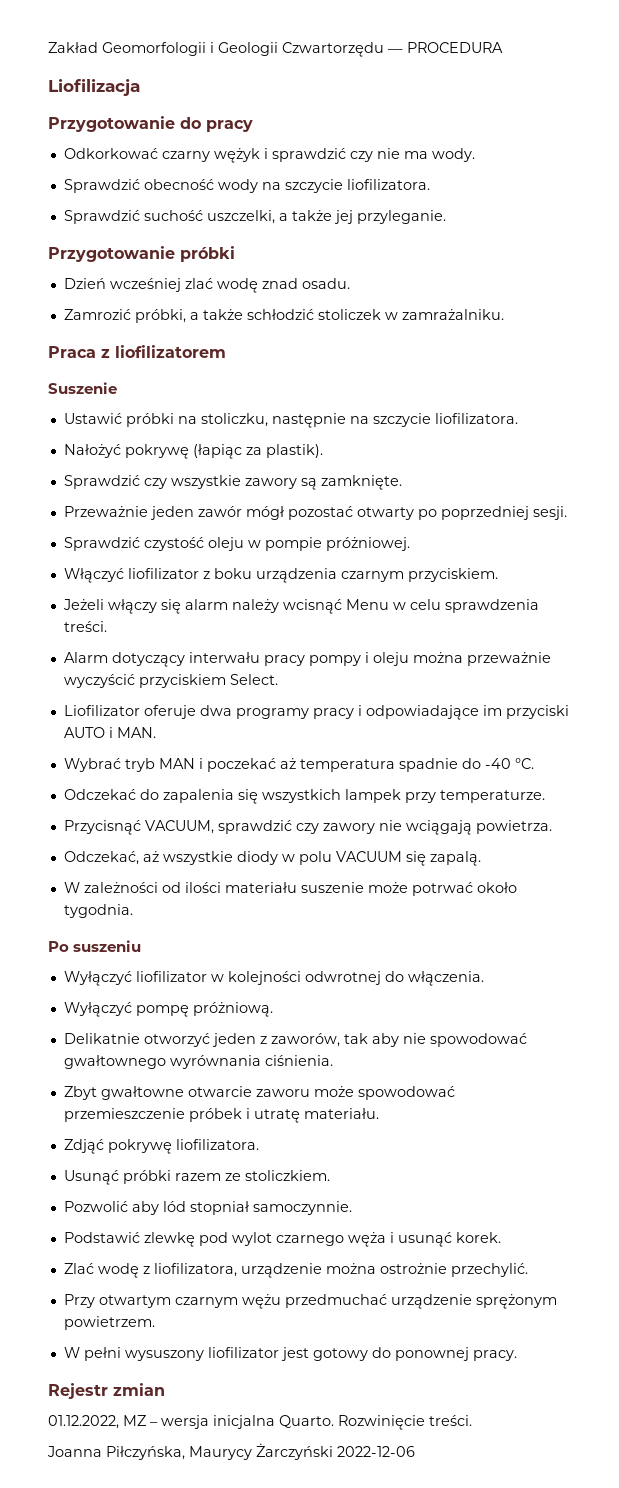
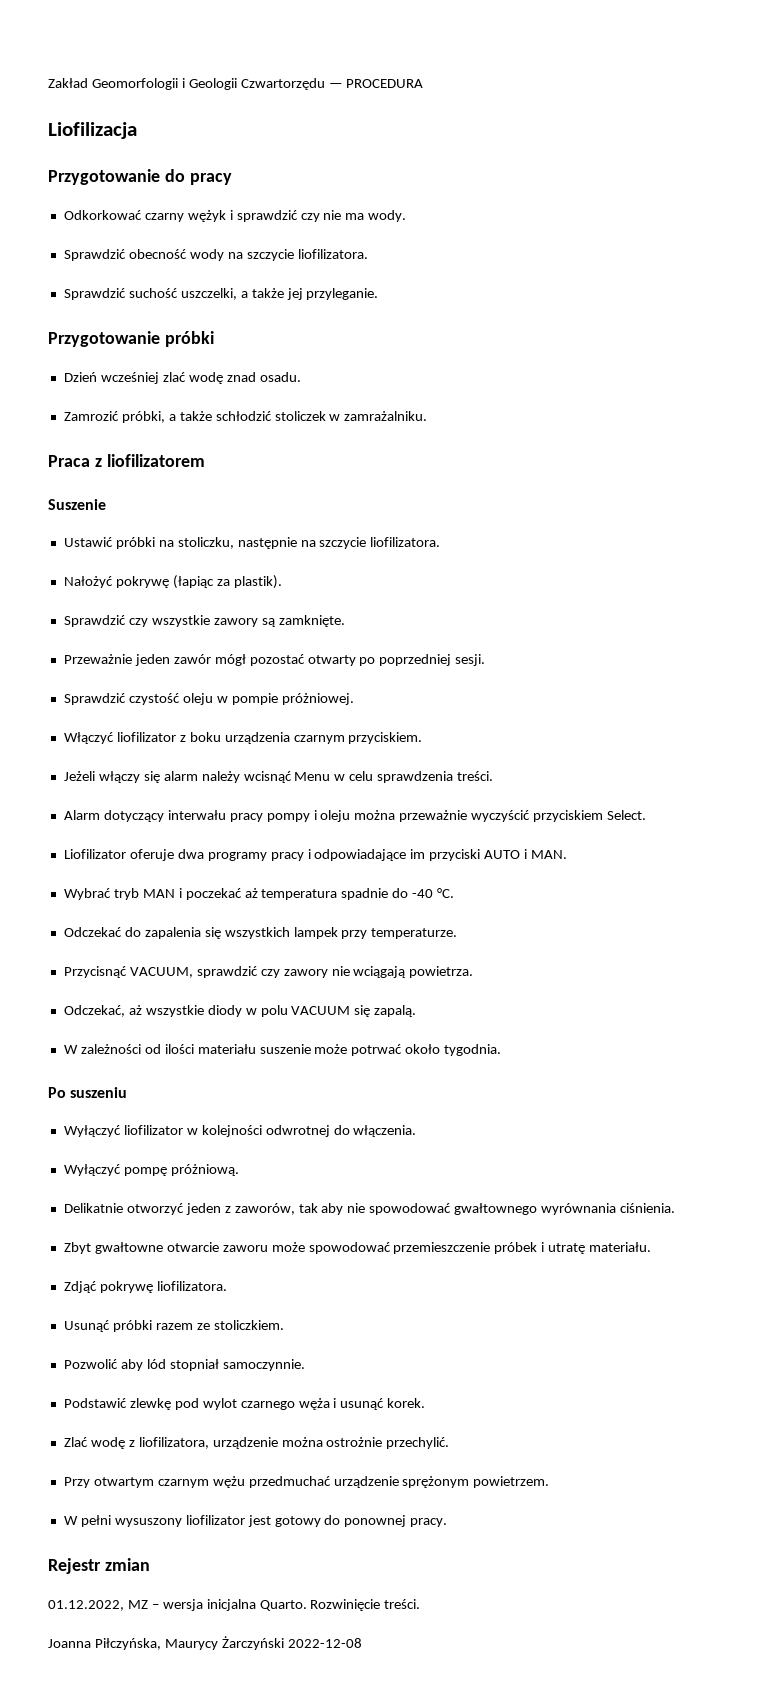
[337,1446,415,1457] 2022-12-06 -> [287,1638,362,1648] 2022-12-08

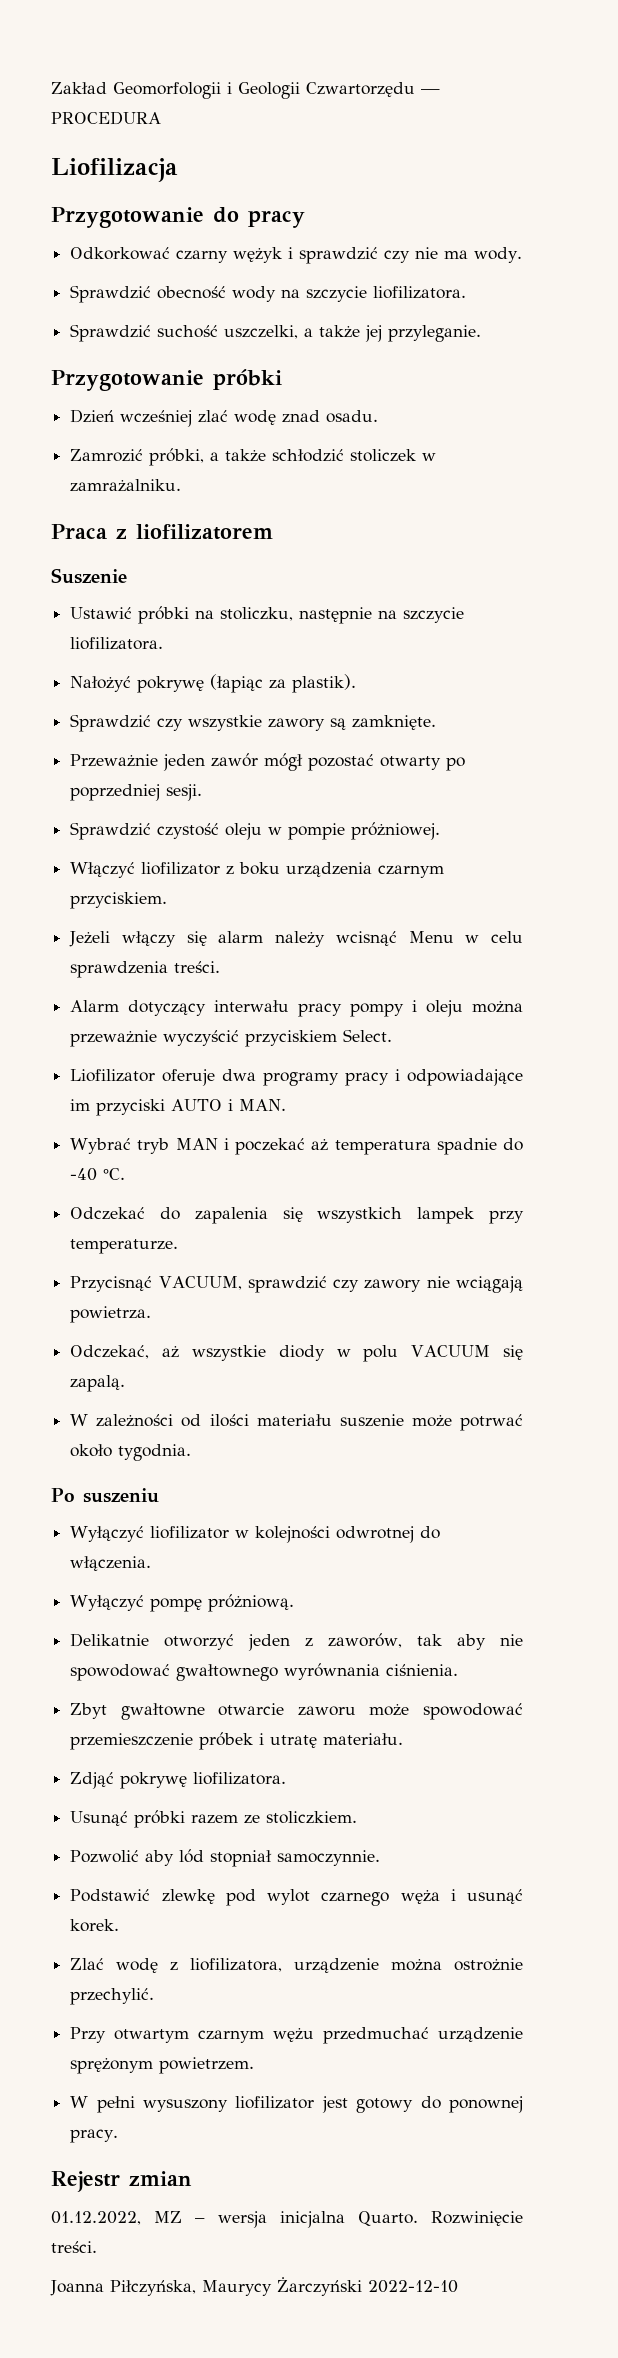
[287,1638,362,1648] 2022-12-08 -> [368,2280,458,2293] 2022-12-10

